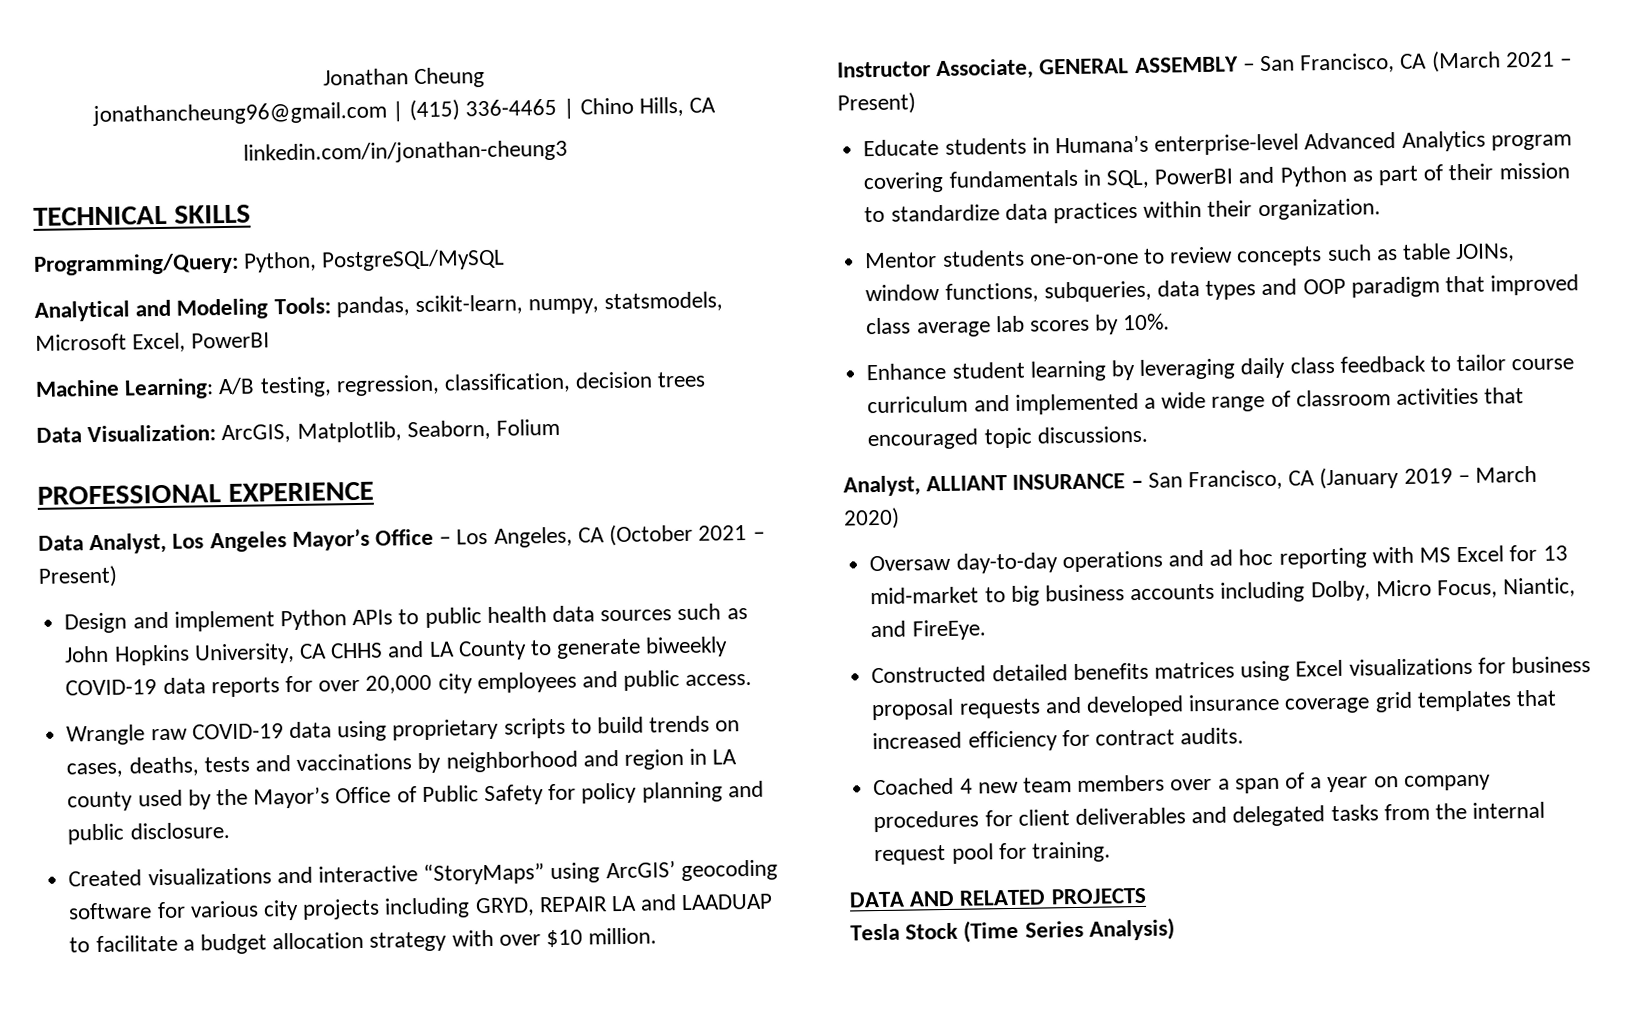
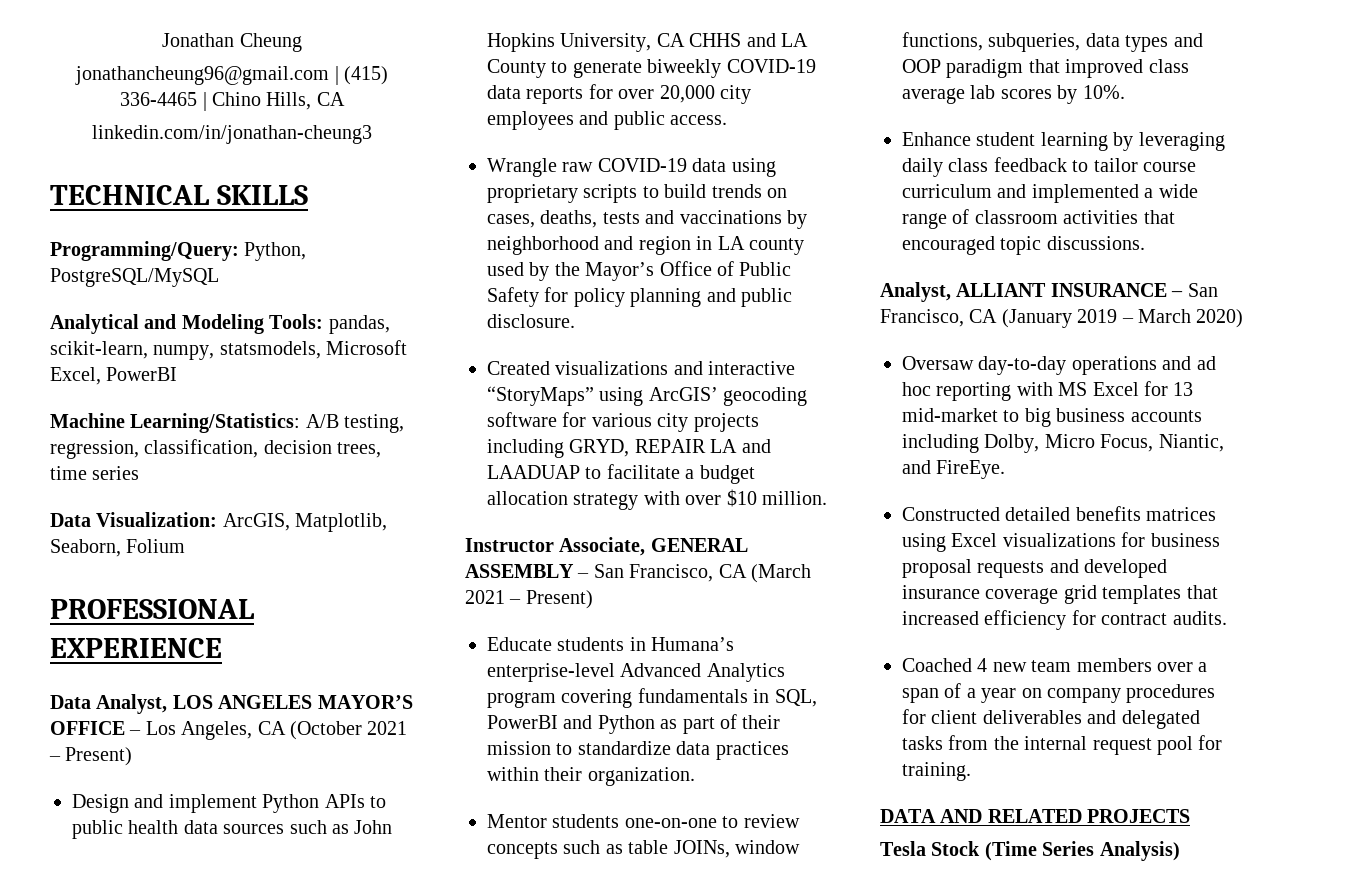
[124,378,215,400] Learning: -> [130,413,301,433] Learning/Statistics:
[657,371,707,388] trees -> [337,442,382,458] [50,466,140,480] trees, time series
[172,528,435,553] Los Angeles Mayor’s Office -> [172,695,413,709] [50,721,125,735] LOS ANGELES MAYOR’S OFFICE

